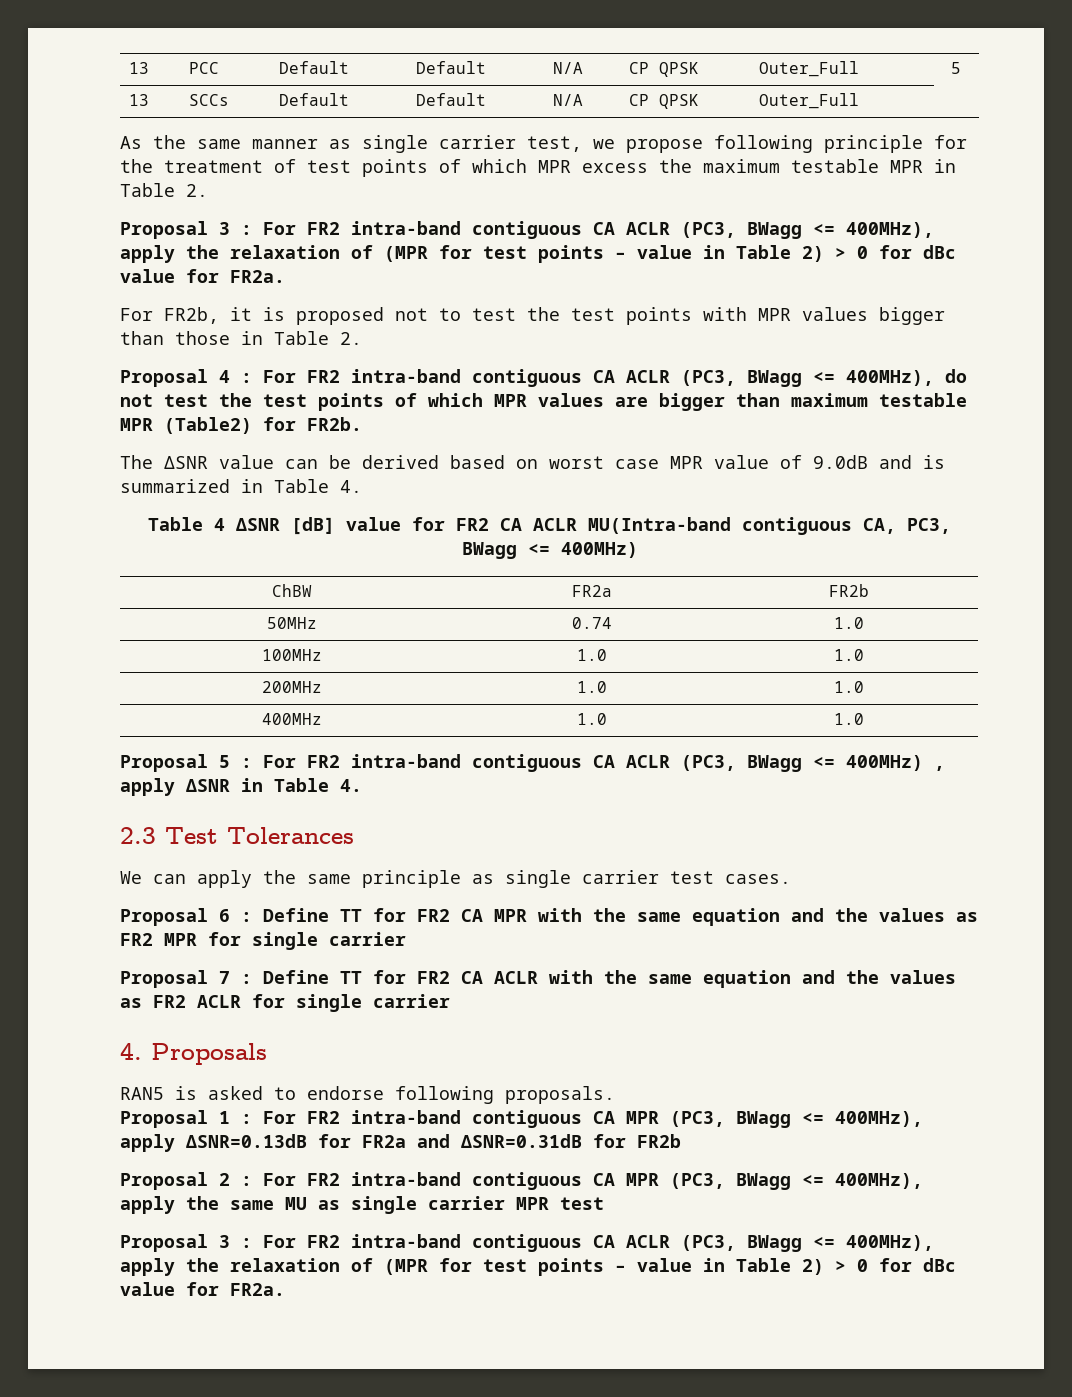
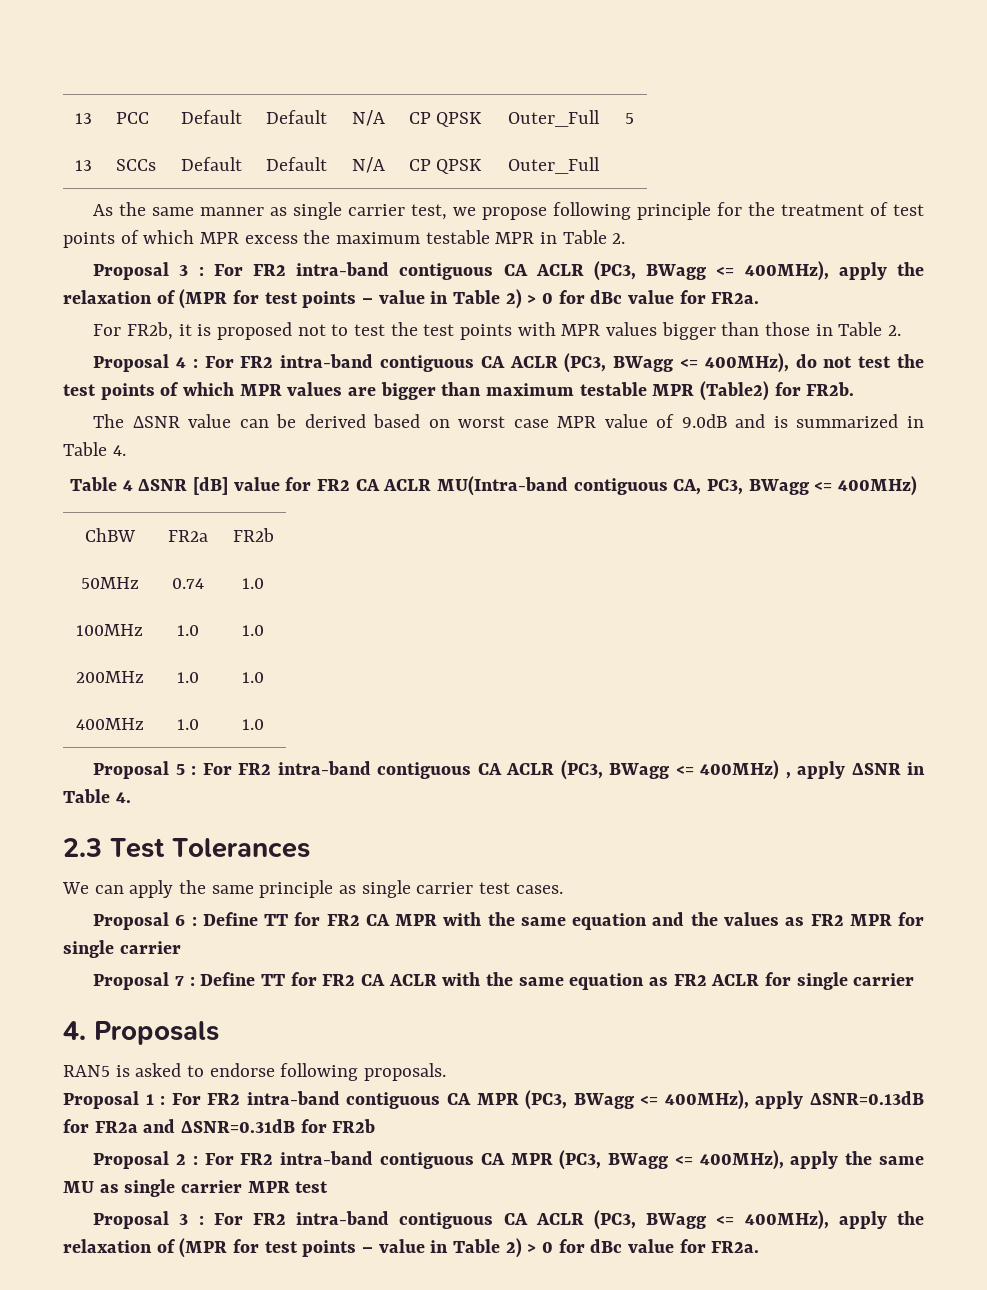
[802,970,956,984] and the values -> (645, 981) none

